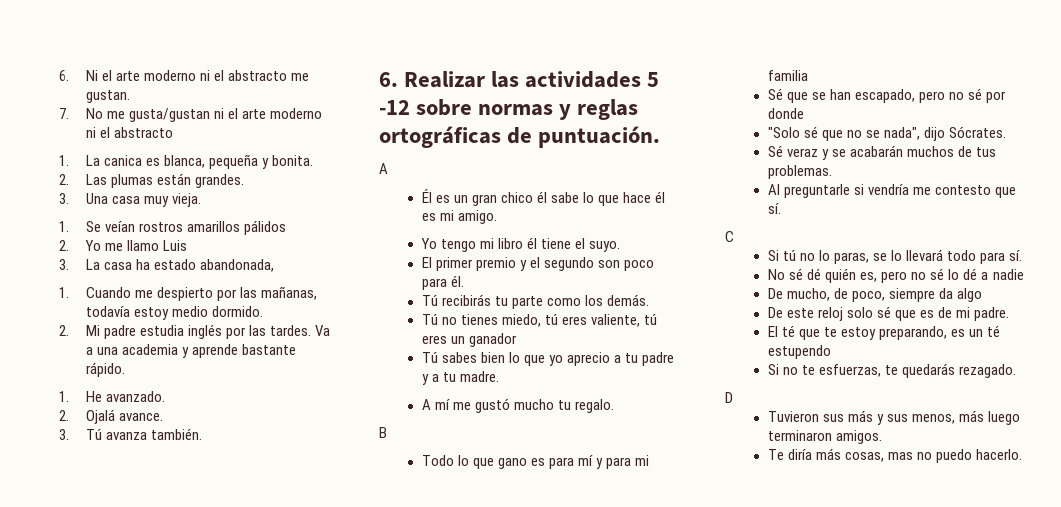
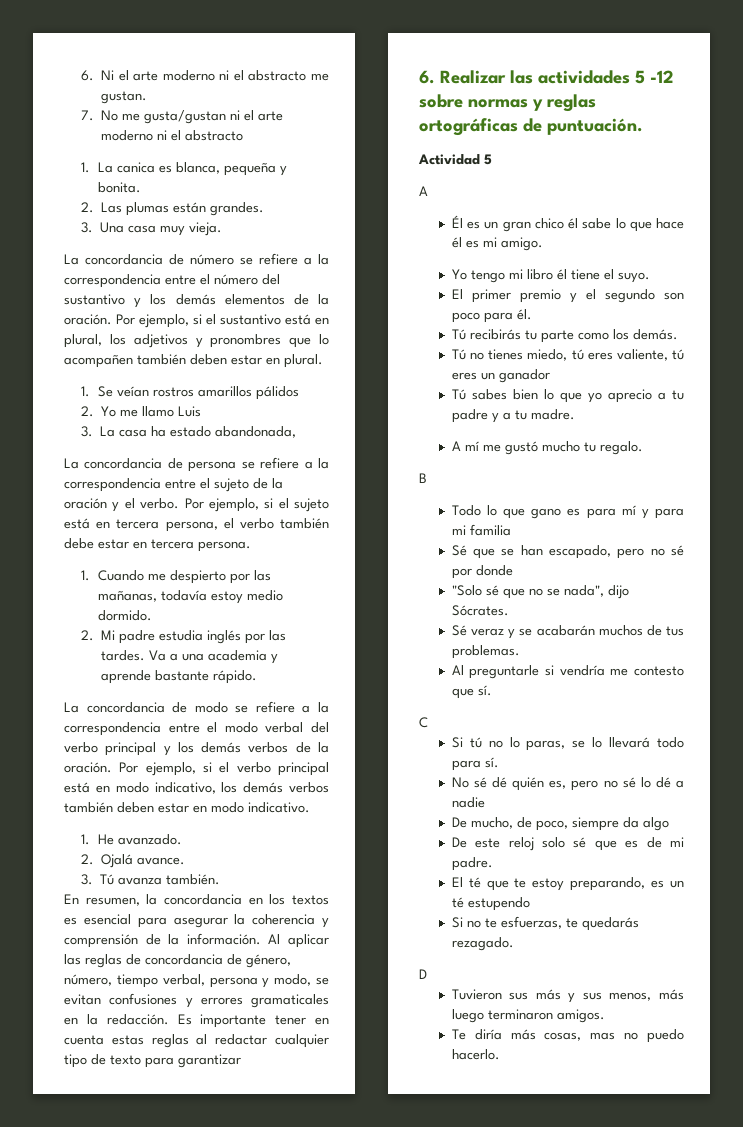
(202, 200) none -> [64,253,329,265] [64,274,280,288] [64,294,329,308] [64,314,329,328] [64,334,329,348] [64,354,323,368] // La concordancia de número se refiere a la correspondencia entre el número del sustantivo y los demás elementos de la oración. Por ejemplo, si el sustantivo está en plural, los adjetivos y pronombres que lo acompañen también deben estar en plural.
(275, 265) none -> [64,457,329,472] [64,478,283,492] [64,498,329,512] [64,518,329,532] [64,538,251,552] // La concordancia de persona se refiere a la correspondencia entre el sujeto de la oración y el verbo. Por ejemplo, si el sujeto está en tercera persona, el verbo también debe estar en tercera persona.
(125, 369) none -> [64,701,330,713] [64,722,329,736] [64,742,329,756] [64,762,330,776] [64,782,329,794] [64,802,310,813] // La concordancia de modo se refiere a la correspondencia entre el modo verbal del verbo principal y los demás verbos de la oración. Por ejemplo, si el verbo principal está en modo indicativo, los demás verbos también deben estar en modo indicativo.
(203, 434) none -> [64,894,329,906] [64,914,329,928] [64,933,329,948] [64,954,291,968] [64,974,330,988] [64,993,329,1008] [64,1014,329,1028] [64,1034,329,1048] [64,1054,241,1068] // En resumen, la concordancia en los textos es esencial para asegurar la coherencia y comprensión de la información. Al aplicar las reglas de concordancia de género, número, tiempo verbal, persona y modo, se evitan confusiones y errores gramaticales en la redacción. Es importante tener en cuenta estas reglas al redactar cualquier tipo de texto para garantizar
(661, 137) none -> [418,154,492,165] // Actividad 5

